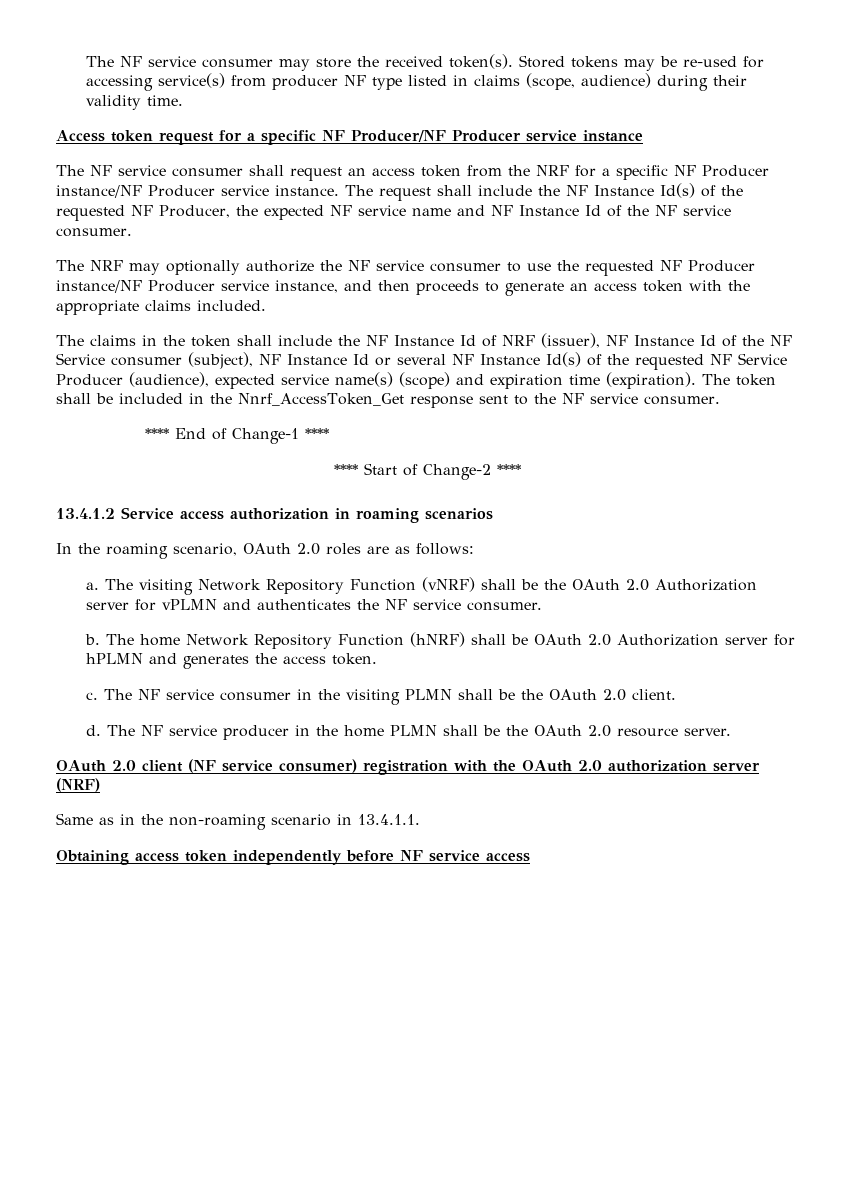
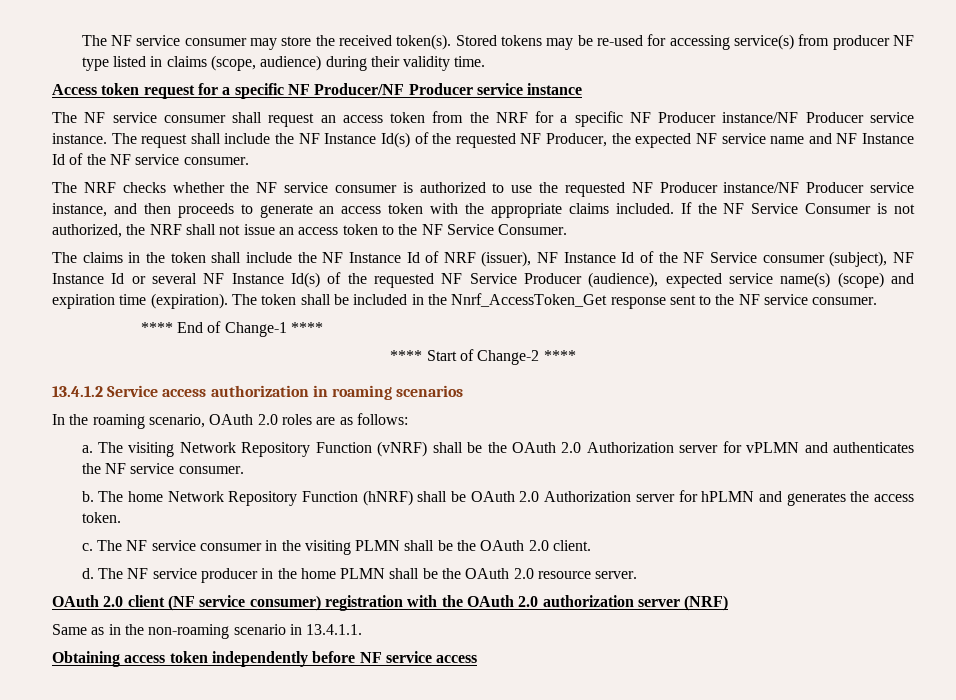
[129,260,314,275] may optionally authorize -> [122,182,225,193] checks whether
(501, 267) none -> [402,182,486,193] is authorized
(266, 305) none -> [680,202,915,214] [52,224,568,238] If the NF Service Consumer is not authorized, the NRF shall not issue an access token to the NF Service Consumer.

